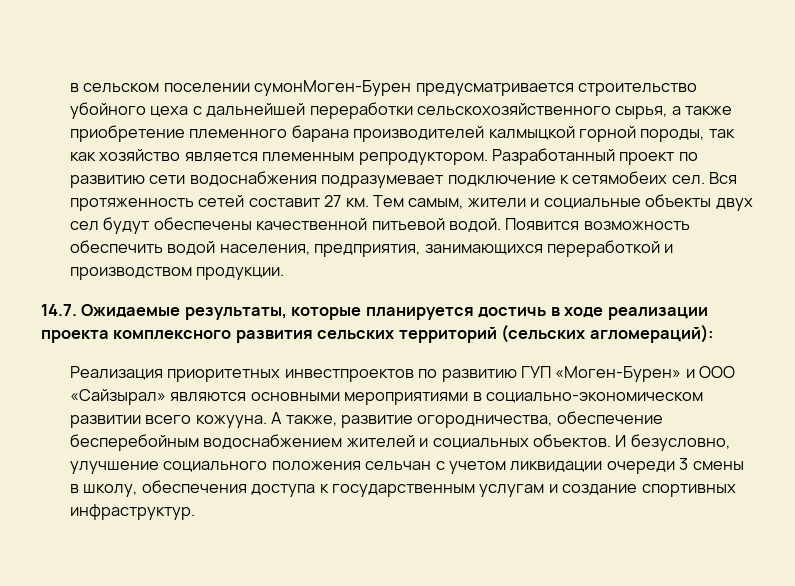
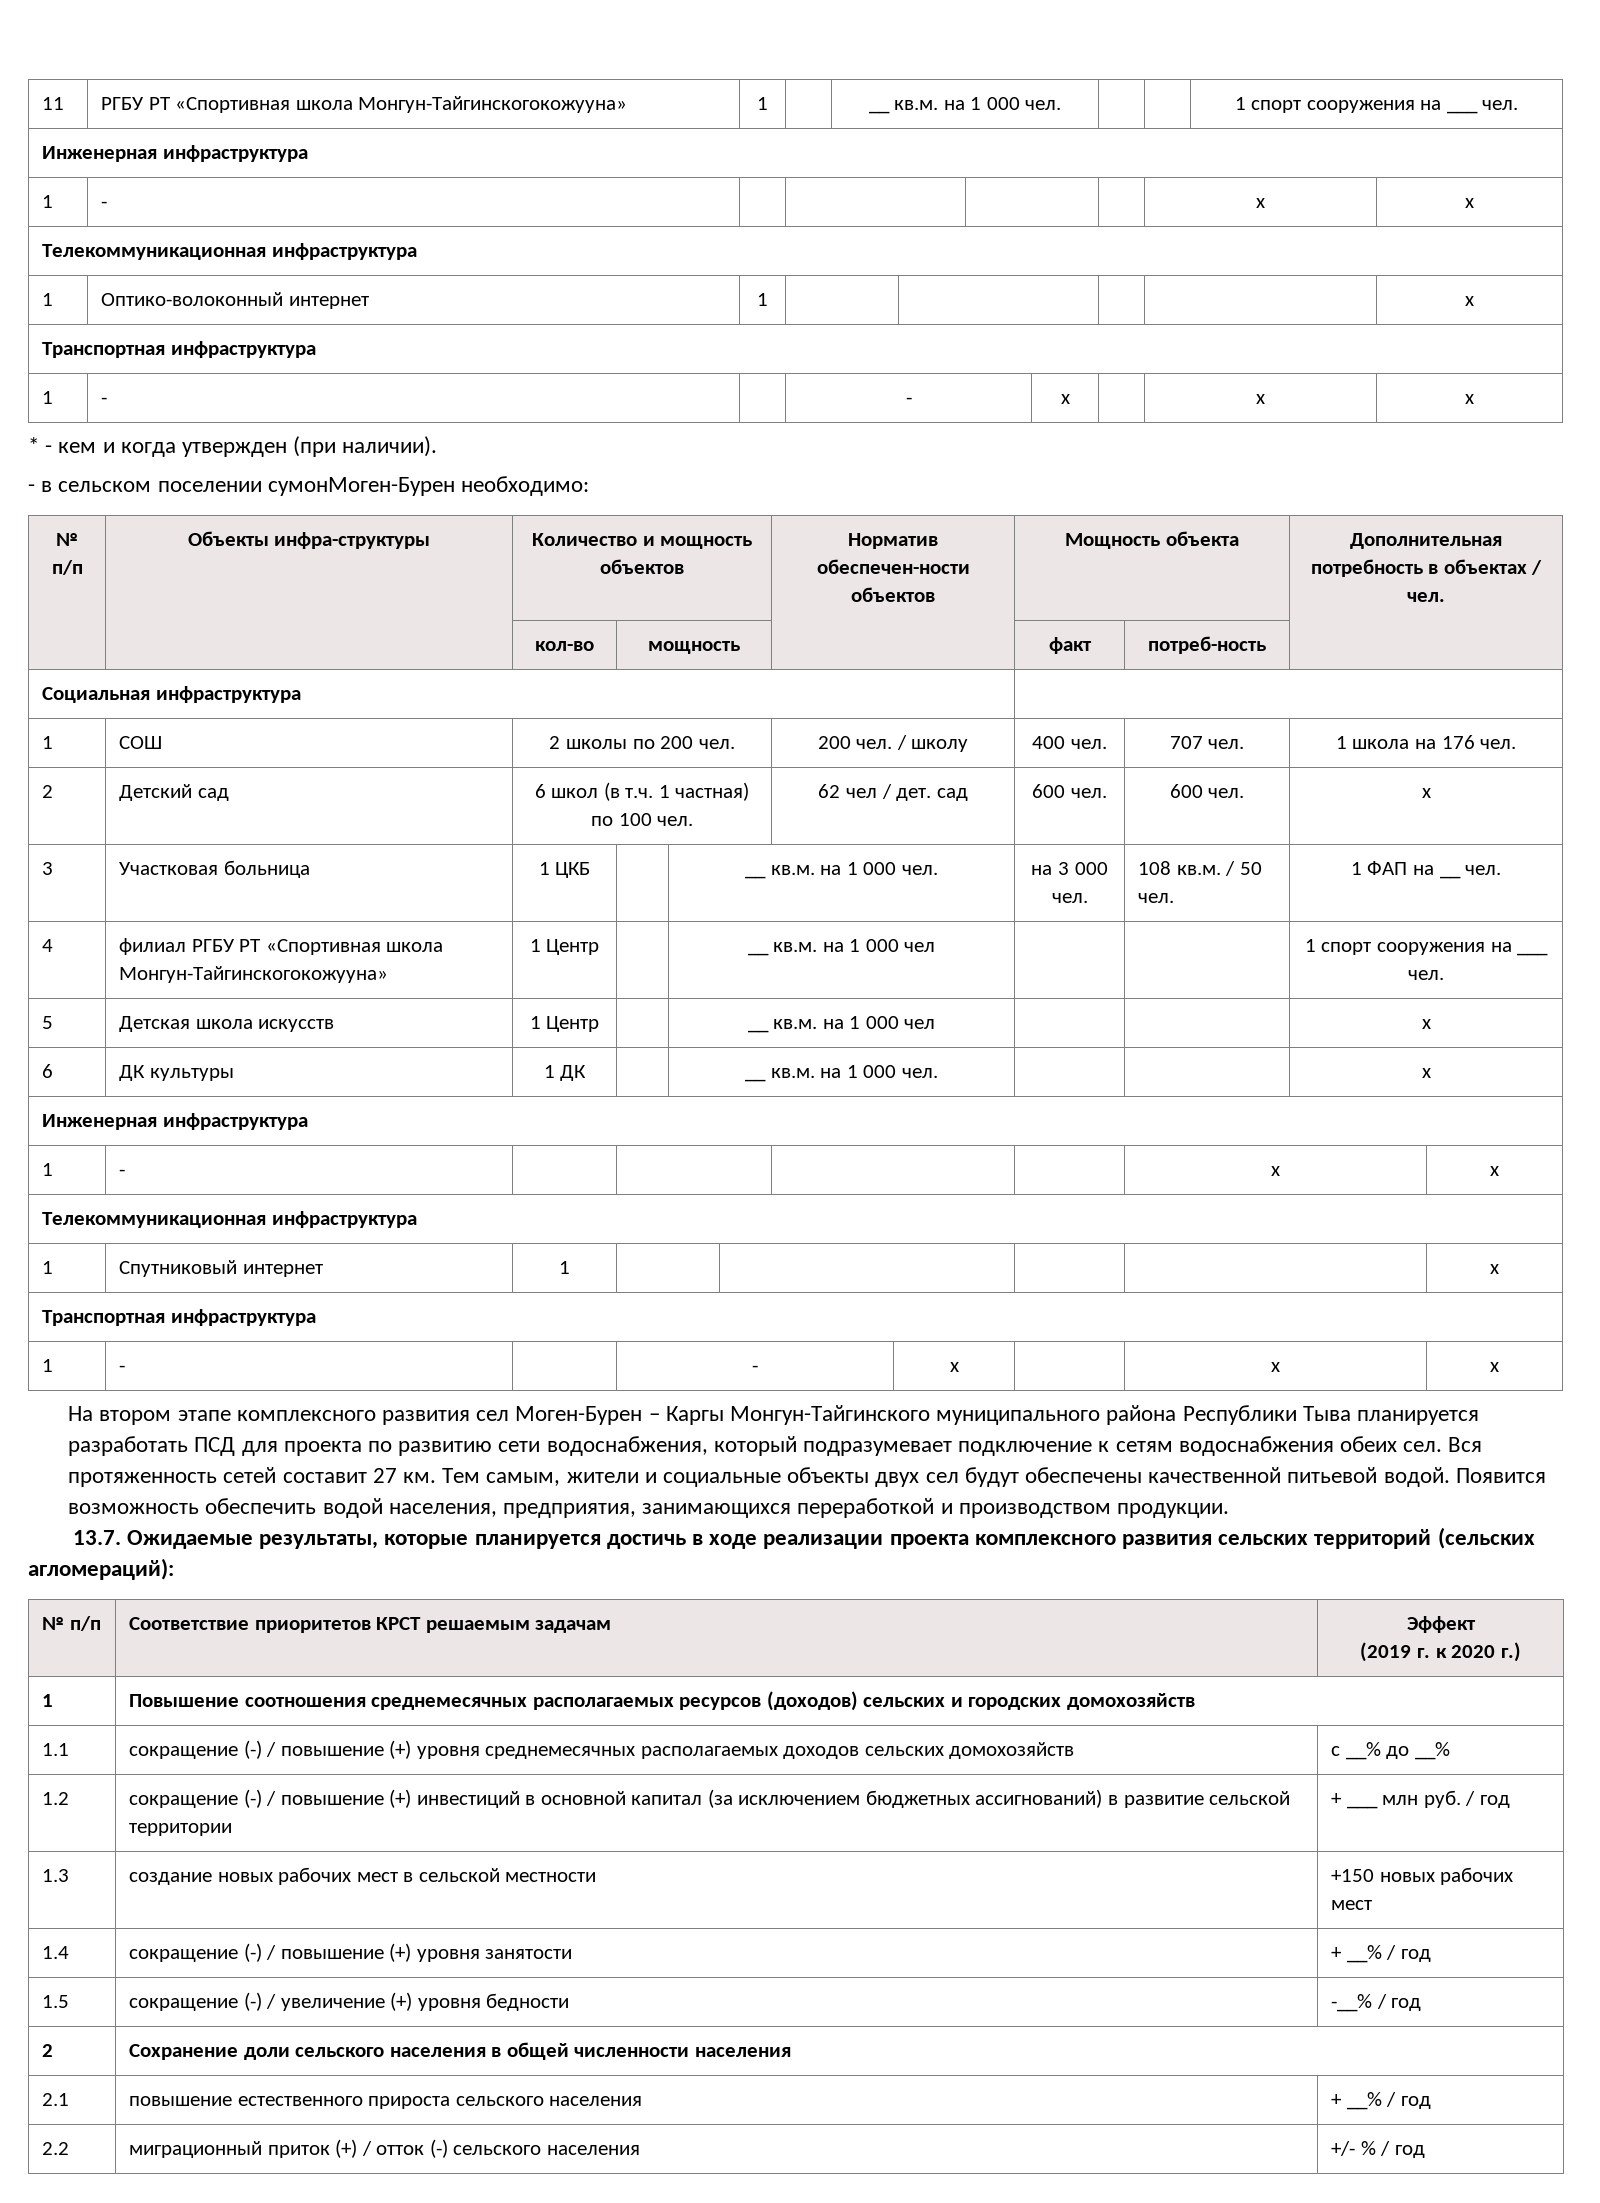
[69,80,697,96] [69,102,733,119] [69,125,735,142] [69,148,675,165] в сельском поселении сумонМоген-Бурен предусматривается строительство убойного цеха с дальнейшей переработки сельскохозяйственного сырья, а также приобретение племенного барана производителей калмыцкой горной породы, так как хозяйство является племенным репродуктором. Разработанный проект -> [42,97,65,110] [101,96,628,113] [757,97,768,110] [868,110,890,114] [894,97,1062,110] [1234,97,1442,113] [1446,110,1478,114] [1482,100,1519,110] [42,145,308,162] [42,195,54,208] [101,201,108,208] [1256,198,1265,208] [1465,198,1474,208] [42,243,417,260] [42,293,54,306] [101,292,369,309] [757,293,768,306] [1465,296,1474,306] [42,341,316,358] [42,391,54,404] [101,397,108,404] [905,397,912,404] [1060,394,1070,404] [1256,394,1265,404] [1465,394,1474,404] [28,436,438,457] [28,476,590,496] [56,533,78,546] [51,560,83,575] [187,531,431,549] [531,533,753,549] [600,559,684,574] [848,533,938,549] [816,559,970,574] [851,587,935,602] [1065,531,1239,549] [1350,533,1502,549] [1310,559,1543,577] [1407,592,1445,602] [535,641,594,651] [648,641,740,654] [1048,637,1092,654] [1148,636,1266,654] [42,686,301,703] [42,736,54,749] [119,736,163,749] [549,736,735,749] [817,735,969,752] [1032,736,1107,749] [1169,736,1245,749] [1335,735,1517,749] [42,785,54,798] [119,784,229,801] [534,782,750,801] [590,813,694,826] [818,784,968,801] [1032,784,1107,798] [1169,784,1245,798] [1421,788,1431,798] [42,862,54,875] [119,860,310,878] [538,862,591,878] [745,875,767,879] [770,862,938,875] [1031,862,1108,875] [1051,893,1088,903] [1138,861,1262,876] [1138,893,1175,903] [1350,861,1434,875] [1439,875,1461,879] [1465,865,1502,875] [42,939,54,952] [119,938,444,955] [119,966,389,983] [529,939,600,955] [747,952,769,956] [773,939,936,952] [1304,939,1512,955] [1517,952,1549,956] [1408,970,1444,980] [42,1016,54,1029] [119,1016,335,1032] [529,1016,600,1032] [747,1029,769,1033] [773,1016,936,1029] [1421,1019,1431,1029] [42,1064,54,1078] [119,1065,234,1081] [543,1065,587,1081] [745,1078,767,1082] [770,1065,938,1078] [1421,1068,1431,1078] [42,1113,308,1130] [42,1163,54,1176] [119,1169,126,1176] [1271,1166,1280,1176] [1490,1166,1499,1176] [42,1211,417,1228] [42,1261,54,1274] [119,1260,323,1277] [559,1261,570,1274] [1490,1264,1499,1274] [42,1309,316,1326] [42,1359,54,1372] [119,1365,126,1372] [752,1365,758,1372] [949,1362,959,1372] [1271,1362,1280,1372] [1490,1362,1499,1372] [68,1405,1480,1425] [68,1436,362,1456] 11 | РГБУ РТ «Спортивная школа Монгун-Тайгинскогокожууна» | 1 | | __ кв.м. на 1 000 чел. | | | 1 спорт сооружения на ___ чел. // Инженерная инфраструктура // 1 | - | | | | | х | х // Телекоммуникационная инфраструктура // 1 | Оптико-волоконный интернет | 1 | | | | | х // Транспортная инфраструктура // 1 | - | | - | х | | х | х // * - кем и когда утвержден (при наличии). // - в сельском поселении сумонМоген-Бурен необходимо: // № п/п | Объекты инфра-структуры | Количество и мощность объектов | Норматив обеспечен-ности объектов | Мощность объекта | Дополнительная потребность в объектах / чел. // | | кол-во | мощность | | факт | потреб-ность | // Социальная инфраструктура | // 1 | СОШ | 2 школы по 200 чел. | 200 чел. / школу | 400 чел. | 707 чел. | 1 школа на 176 чел. // 2 | Детский сад | 6 школ (в т.ч. 1 частная) по 100 чел. | 62 чел / дет. сад | 600 чел. | 600 чел. | х // 3 | Участковая больница | 1 ЦКБ | | __ кв.м. на 1 000 чел. | на 3 000 чел. | 108 кв.м. / 50 чел. | 1 ФАП на __ чел. // 4 | филиал РГБУ РТ «Спортивная школа Монгун-Тайгинскогокожууна» | 1 Центр | | __ кв.м. на 1 000 чел | | | 1 спорт сооружения на ___ чел. // 5 | Детская школа искусств | 1 Центр | | __ кв.м. на 1 000 чел | | | х // 6 | ДК культуры | 1 ДК | | __ кв.м. на 1 000 чел. | | | х // Инженерная инфраструктура // 1 | - | | | | | х | х // Телекоммуникационная инфраструктура // 1 | Спутниковый интернет | 1 | | | | | х // Транспортная инфраструктура // 1 | - | | - | х | | х | х // На втором этапе комплексного развития сел Моген-Бурен – Каргы Монгун-Тайгинского муниципального района Республики Тыва планируется разработать ПСД для проекта
[189,171,317,186] водоснабжения -> [546,1436,797,1456] водоснабжения, который
[572,171,668,184] сетямобеих -> [1115,1436,1398,1456] сетям водоснабжения обеих
[41,304,77,316] 14.7. -> [72,1530,121,1545] 13.7.
[69,366,736,382] [69,389,703,405] [69,411,663,428] [69,434,730,451] [69,458,744,474] [69,480,736,497] [69,504,195,520] // Реализация приоритетных инвестпроектов по развитию ГУП «Моген-Бурен» и ООО «Сайзырал» являются основными мероприятиями в социально-экономическом развитии всего кожууна. А также, развитие огородничества, обеспечение бесперебойным водоснабжением жителей и социальных объектов. И безусловно, улучшение социального положения сельчан с учетом ликвидации очереди 3 смены в школу, обеспечения доступа к государственным услугам и создание спортивных инфраструктур. -> [42,1616,101,1631] [129,1617,612,1633] [1406,1616,1476,1633] [1360,1642,1521,1662] [42,1694,54,1707] [129,1691,1195,1711] [42,1743,70,1756] [129,1740,1075,1759] [1331,1742,1450,1760] [42,1792,70,1805] [129,1789,1291,1808] [129,1823,233,1836] [1331,1793,1342,1805] [1346,1805,1378,1809] [1382,1790,1510,1808] [42,1869,70,1882] [129,1867,597,1885] [1331,1867,1514,1885] [1331,1900,1373,1910] [42,1946,70,1959] [129,1943,573,1962] [1331,1945,1431,1963] [42,1995,70,2008] [129,1992,570,2011] [1331,1994,1422,2012] [42,2044,54,2057] [129,2042,791,2060] [42,2093,70,2106] [129,2096,643,2109] [1331,2092,1431,2110] [42,2142,70,2155] [129,2139,640,2158] [1331,2141,1425,2158] // № п/п | Соответствие приоритетов КРСТ решаемым задачам | Эффект // (2019 г. к 2020 г.) // 1 | Повышение соотношения среднемесячных располагаемых ресурсов (доходов) сельских и городских домохозяйств // 1.1 | сокращение (-) / повышение (+) уровня среднемесячных располагаемых доходов сельских домохозяйств | с __% до __% // 1.2 | сокращение (-) / повышение (+) инвестиций в основной капитал (за исключением бюджетных ассигнований) в развитие сельской территории | + ___ млн руб. / год // 1.3 | создание новых рабочих мест в сельской местности | +150 новых рабочих мест // 1.4 | сокращение (-) / повышение (+) уровня занятости | + __% / год // 1.5 | сокращение (-) / увеличение (+) уровня бедности | -__% / год // 2 | Сохранение доли сельского населения в общей численности населения // 2.1 | повышение естественного прироста сельского населения | + __% / год // 2.2 | миграционный приток (+) / отток (-) сельского населения | +/- % / год

